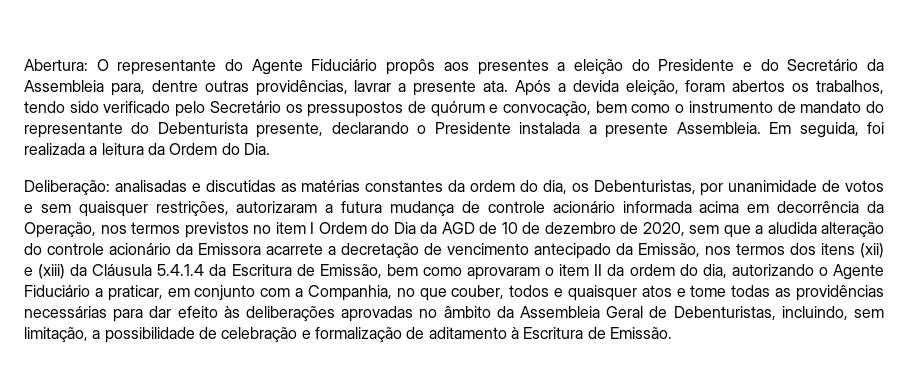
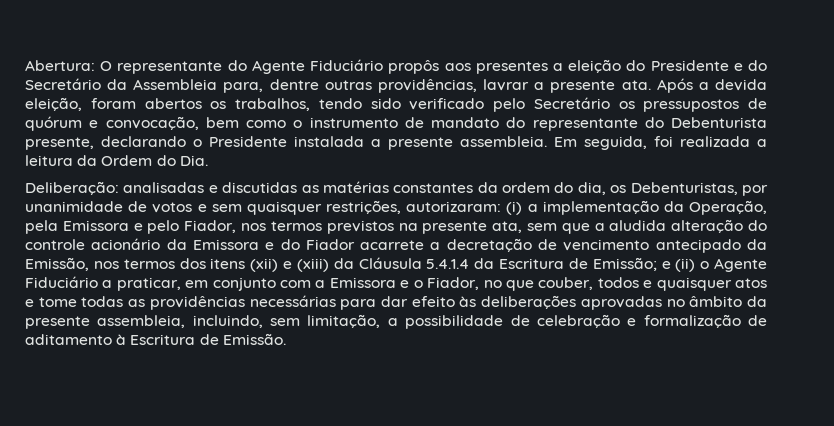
[676,122,761,134] Assembleia. -> [460,136,547,147] assembleia.
[236,201,885,216] [24,222,685,238] autorizaram a futura mudança de controle acionário informada acima em decorrência da Operação, nos termos previstos no item I Ordem do Dia da AGD de 10 de dezembro de 2020, -> [406,200,767,215] [25,220,523,234] autorizaram: (i) a implementação da Operação, pela Emissora e pelo Fiador, nos termos previstos na presente ata,
(261, 249) none -> [265,239,355,250] e do Fiador
[319,264,814,280] Emissão, bem como aprovaram o item II da ordem do dia, autorizando -> [592,257,696,272] Emissão; e (ii)
[307,285,392,301] Companhia, -> [329,277,480,290] Emissora e o Fiador,
[520,306,776,320] Assembleia Geral de Debenturistas, -> [25,315,186,329] presente assembleia,

